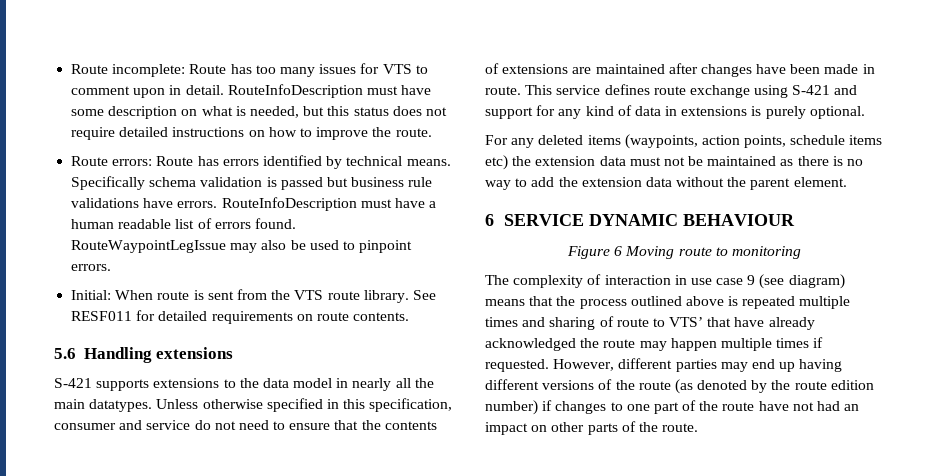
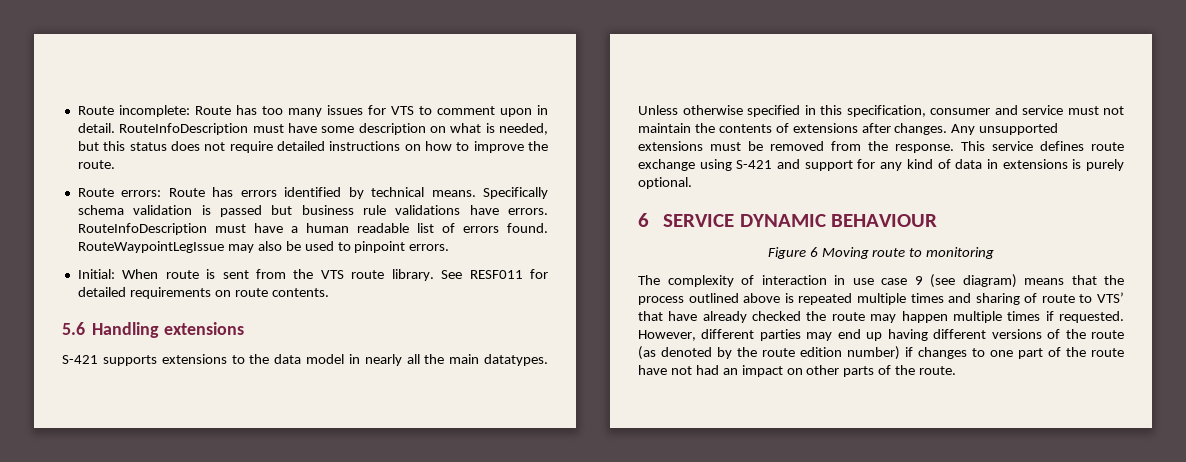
[194,420,437,430] [485,63,875,77] [485,86,521,95] do not need to ensure that the contents of extensions are maintained after changes have been made in route. -> [1067,106,1124,115] [638,123,1059,135] [638,141,954,153] must not maintain the contents of extensions after changes. Any unsupported extensions must be removed from the response.
[485,134,883,149] [485,155,864,170] [485,177,847,190] // For any deleted items (waypoints, action points, schedule items etc) the extension data must not be maintained as there is no way to add the extension data without the parent element. -> (692, 183) none
[485,338,576,351] acknowledged -> [752,311,802,321] checked

